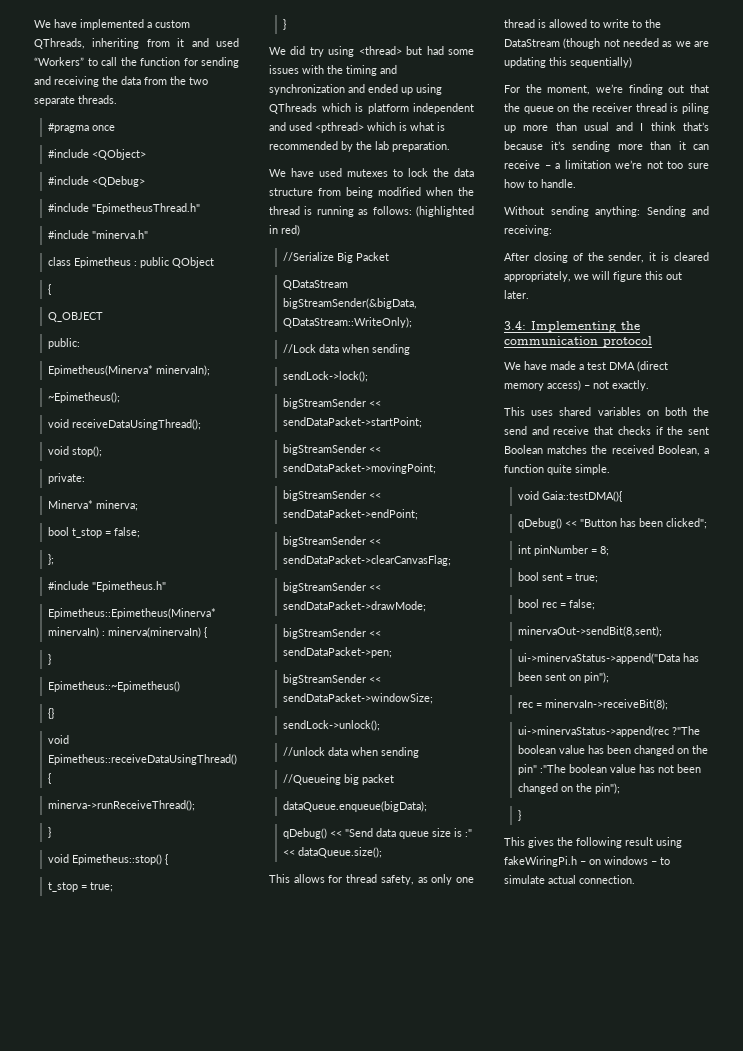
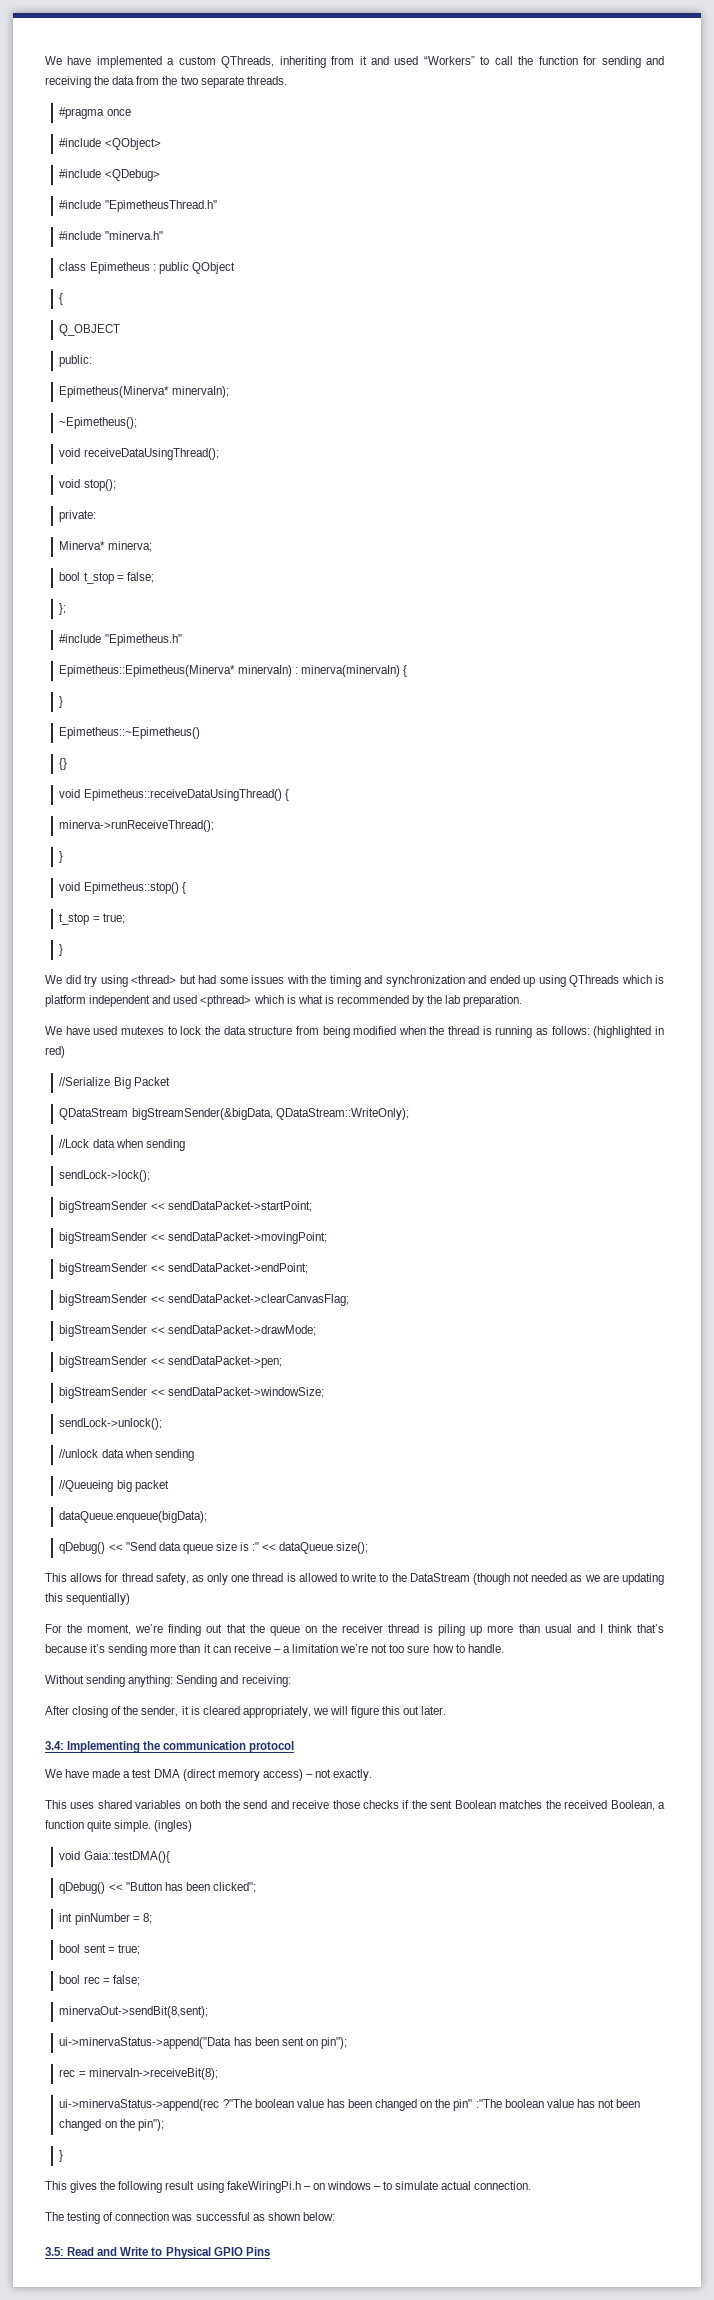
[594,426,614,435] that -> [332,1800,360,1809] those
(610, 469) none -> [154,1820,193,1832] (ingles)
(635, 879) none -> [45,2212,335,2224] [45,2247,270,2259] // The testing of connection was successful as shown below: // 3.5: Read and Write to Physical GPIO Pins

